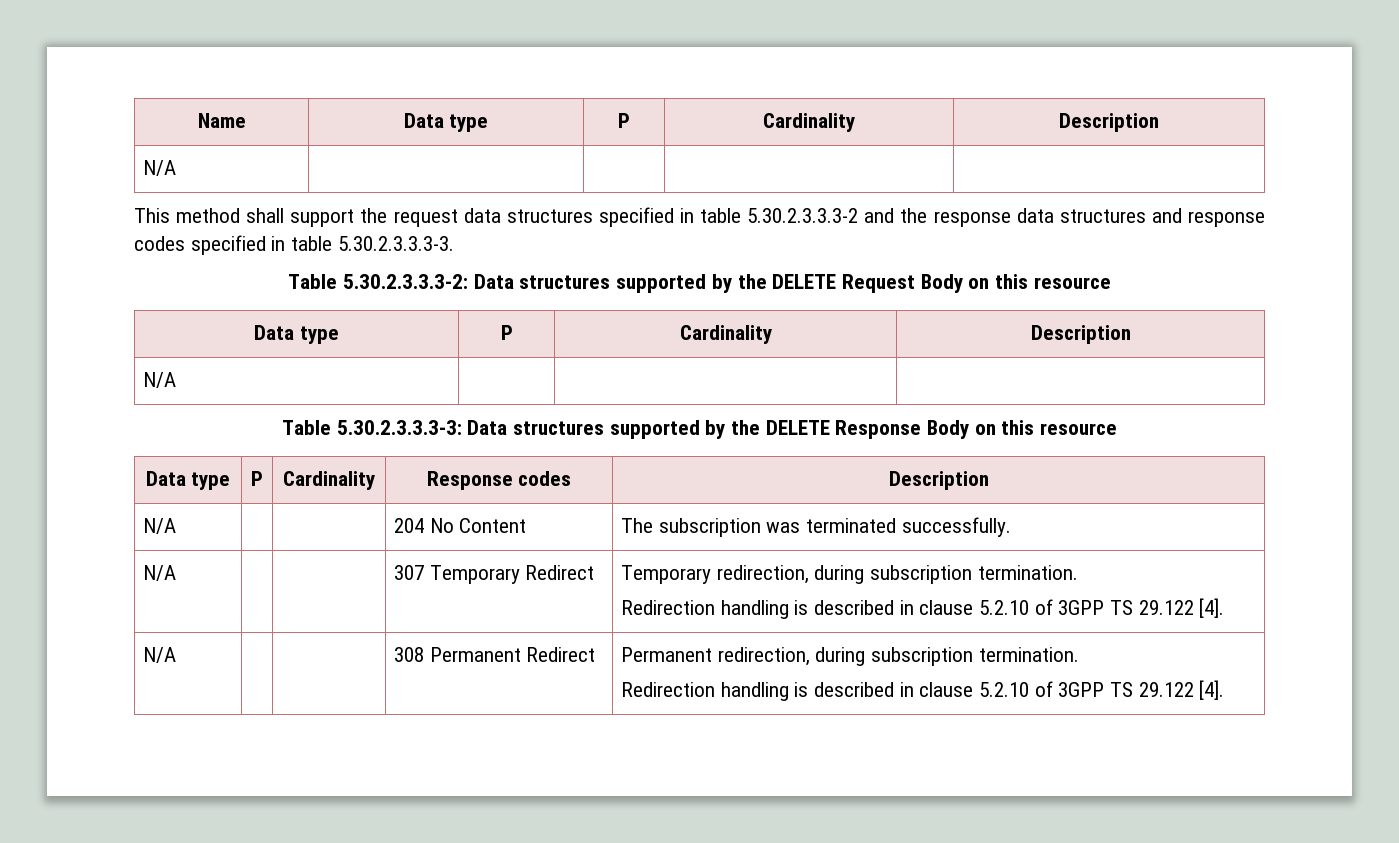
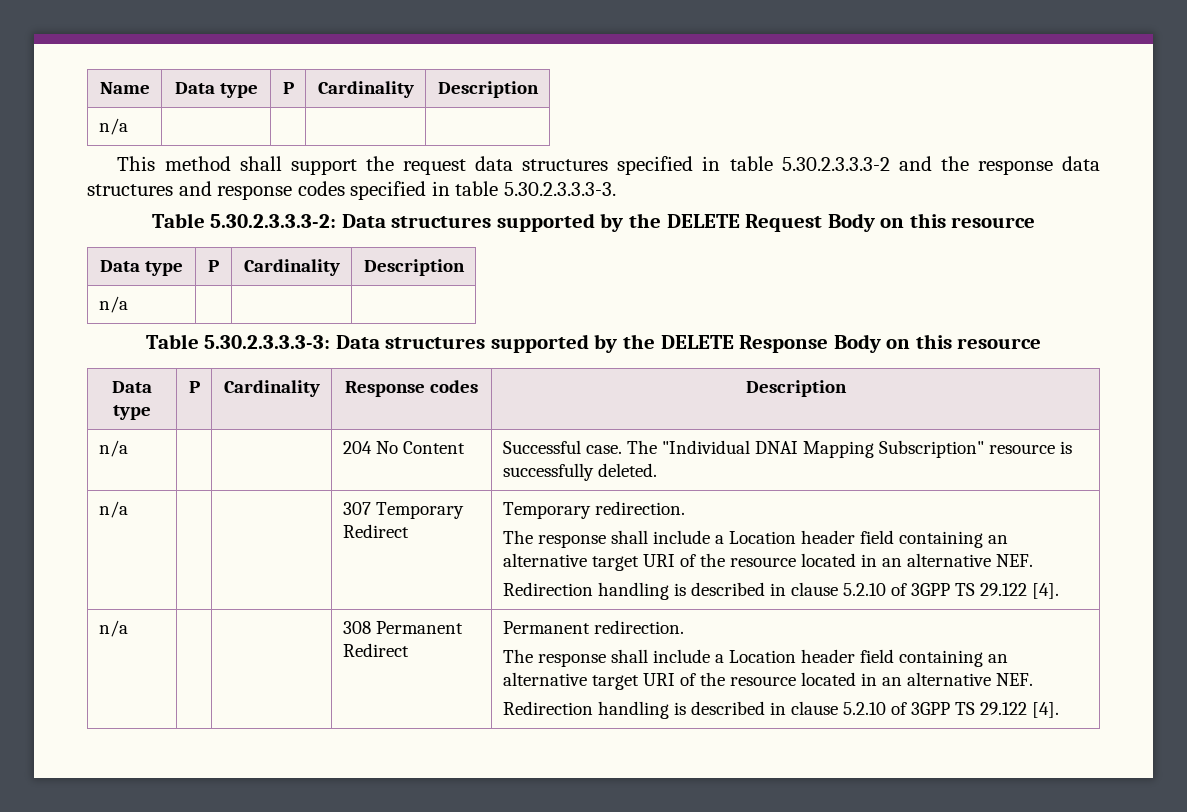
[142,160,176,176] N/A -> [98,118,128,135] n/a
[142,372,176,388] N/A -> [98,296,128,313] n/a
[142,518,176,534] N/A -> [98,440,128,457] n/a
[620,517,1011,537] [142,565,176,581] [393,565,595,584] [620,565,1078,584] The subscription was terminated successfully. // N/A | | | 307 Temporary Redirect | Temporary redirection, during subscription termination. -> [502,440,1072,458] [502,463,657,481] [98,501,128,518] [342,502,464,519] [342,524,409,538] [502,501,685,519] [502,530,1008,548] [502,553,1033,571] Successful case. The "Individual DNAI Mapping Subscription" resource is successfully deleted. // n/a | | | 307 Temporary Redirect | Temporary redirection. // The response shall include a Location header field containing an alternative target URI of the resource located in an alternative NEF.
[142,647,176,663] N/A -> [98,620,128,637] n/a
[717,647,1079,666] redirection, during subscription termination. -> [593,620,684,634] [502,649,1008,667] [502,672,1033,690] redirection. // The response shall include a Location header field containing an alternative target URI of the resource located in an alternative NEF.

